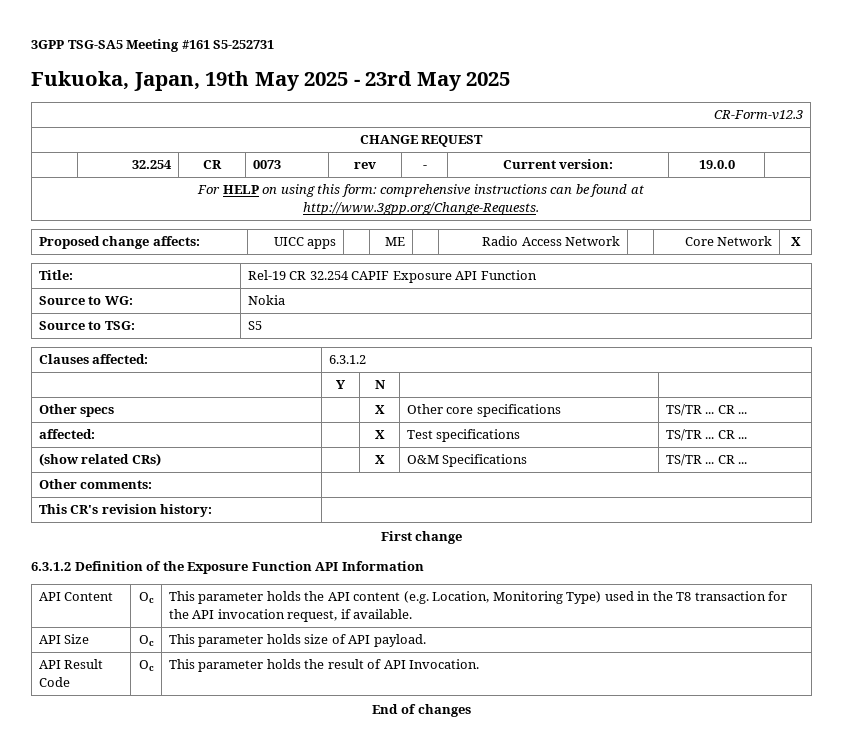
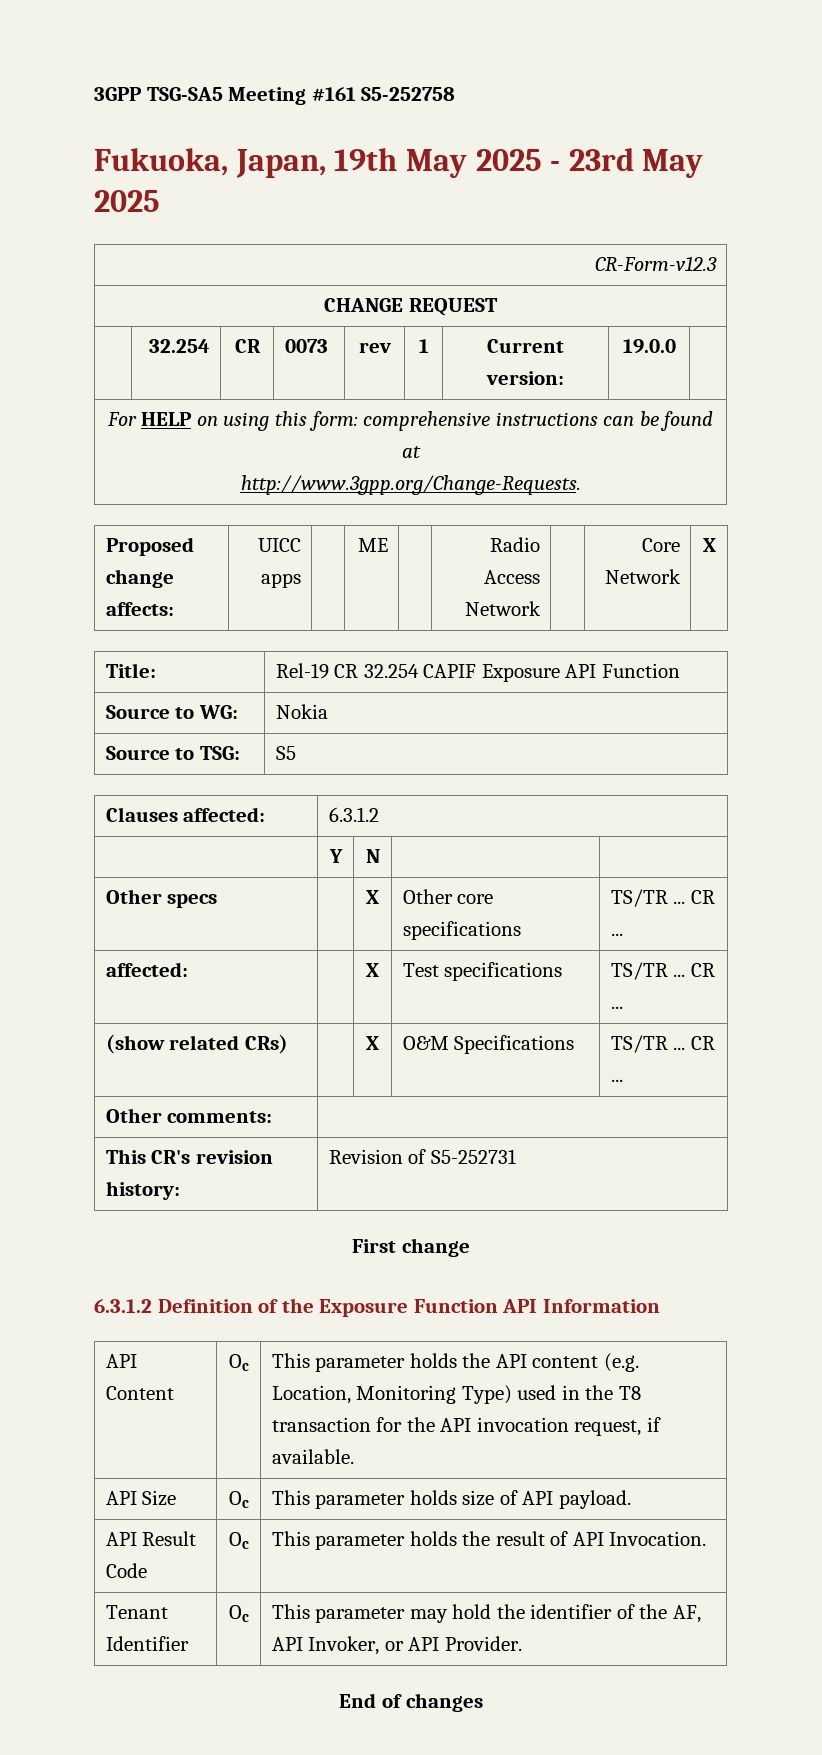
[213,40,275,49] S5-252731 -> [361,87,456,101] S5-252758
[422,165,427,169] - -> [418,339,429,353] 1
(213, 510) none -> [328,1149,516,1164] Revision of S5-252731
(480, 664) none -> [105,1605,168,1619] [105,1636,189,1651] [228,1605,249,1622] [271,1604,701,1623] [271,1636,522,1655] // Tenant Identifier | Oc | This parameter may hold the identifier of the AF, API Invoker, or API Provider.

